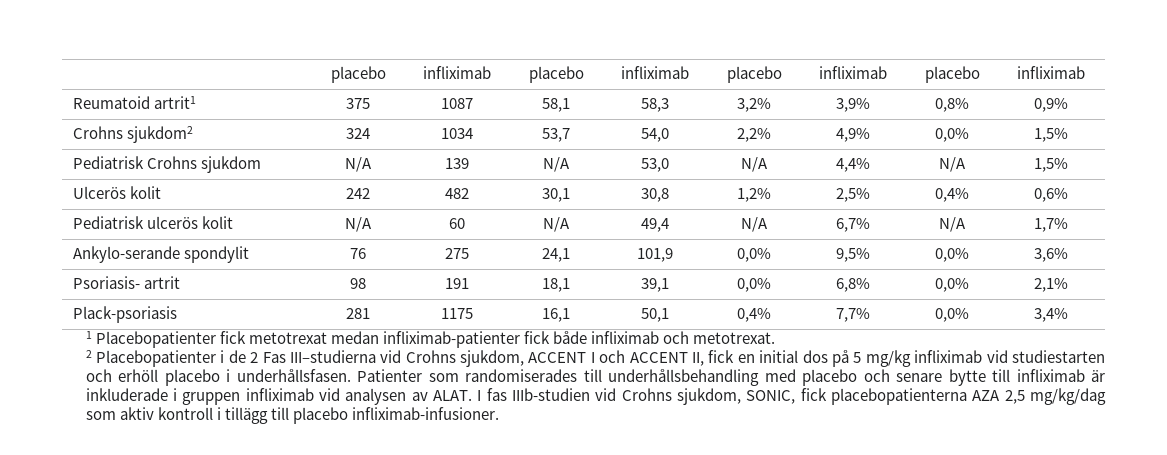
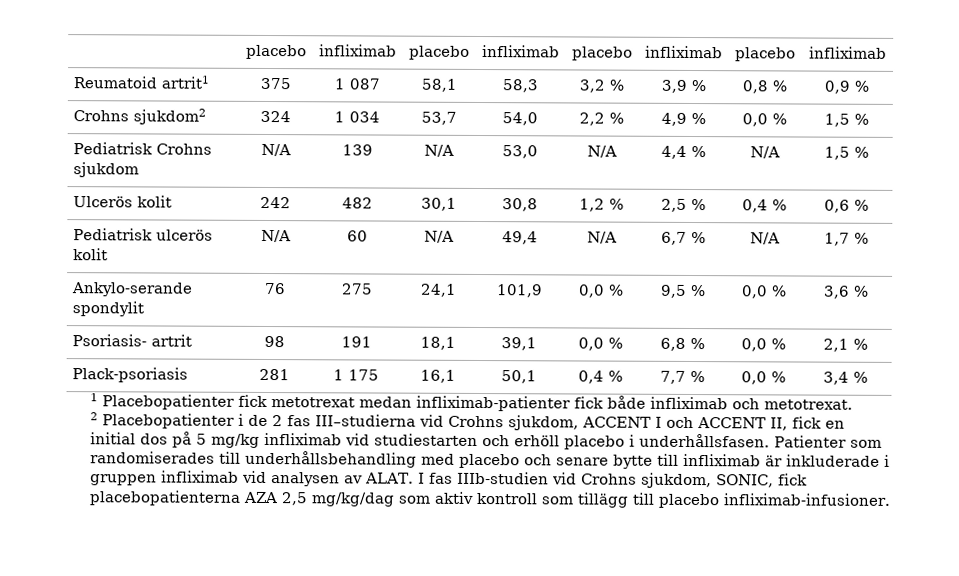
[441,98,473,109] 1087 -> [334,78,380,90] 1 087
[737,98,771,112] [836,98,870,112] [935,98,969,112] [1034,98,1068,112] 3,2% | 3,9% | 0,8% | 0,9% -> [579,79,624,93] [660,79,706,93] [742,80,787,94] [824,80,869,94] 3,2 % | 3,9 % | 0,8 % | 0,9 %
[441,128,473,139] 1034 -> [334,111,380,123] 1 034
[737,128,771,142] [836,128,870,142] [935,128,969,142] [1034,128,1068,142] 2,2% | 4,9% | 0,0% | 1,5% -> [579,112,624,126] [660,112,706,126] [742,113,787,127] [824,113,869,127] 2,2 % | 4,9 % | 0,0 % | 1,5 %
[836,158,870,172] [939,157,966,172] [1034,158,1068,172] 4,4% | N/A | 1,5% -> [660,145,706,159] [749,146,780,159] [824,146,869,160] 4,4 % | N/A | 1,5 %
[737,188,771,202] [836,188,870,202] [935,188,969,202] [1034,188,1068,202] 1,2% | 2,5% | 0,4% | 0,6% -> [579,198,624,212] [660,198,706,212] [742,199,787,213] [824,199,869,213] 1,2 % | 2,5 % | 0,4 % | 0,6 %
[836,218,870,232] [939,217,966,232] [1034,218,1068,232] 6,7% | N/A | 1,7% -> [660,231,706,245] [749,232,780,245] [824,232,869,246] 6,7 % | N/A | 1,7 %
[737,248,771,262] [836,248,870,262] [935,248,969,262] [1034,248,1068,262] 0,0% | 9,5% | 0,0% | 3,6% -> [578,284,624,298] [659,284,706,298] [741,285,787,299] [823,285,869,299] 0,0 % | 9,5 % | 0,0 % | 3,6 %
[737,278,771,292] [836,278,870,292] [935,278,969,292] [1034,278,1068,292] 0,0% | 6,8% | 0,0% | 2,1% -> [578,337,623,351] [659,337,705,351] [741,338,786,352] [823,338,868,352] 0,0 % | 6,8 % | 0,0 % | 2,1 %
[441,308,473,319] 1175 -> [333,369,379,381] 1 175
[737,308,771,322] [836,308,870,322] [935,308,969,322] [1034,308,1068,322] 0,4% | 7,7% | 0,0% | 3,4% -> [578,370,623,384] [659,370,705,384] [741,371,786,385] [823,371,868,385] 0,4 % | 7,7 % | 0,0 % | 3,4 %
[262,352,286,363] Fas -> [286,415,311,427] fas
[216,407,221,420] i -> [540,496,574,505] som

